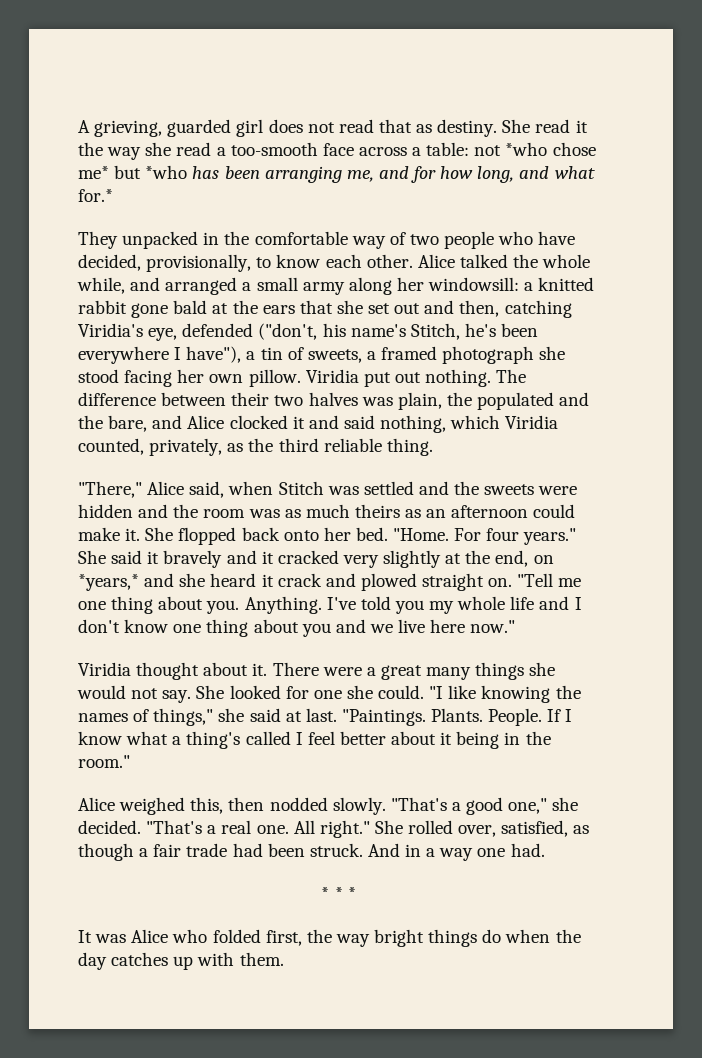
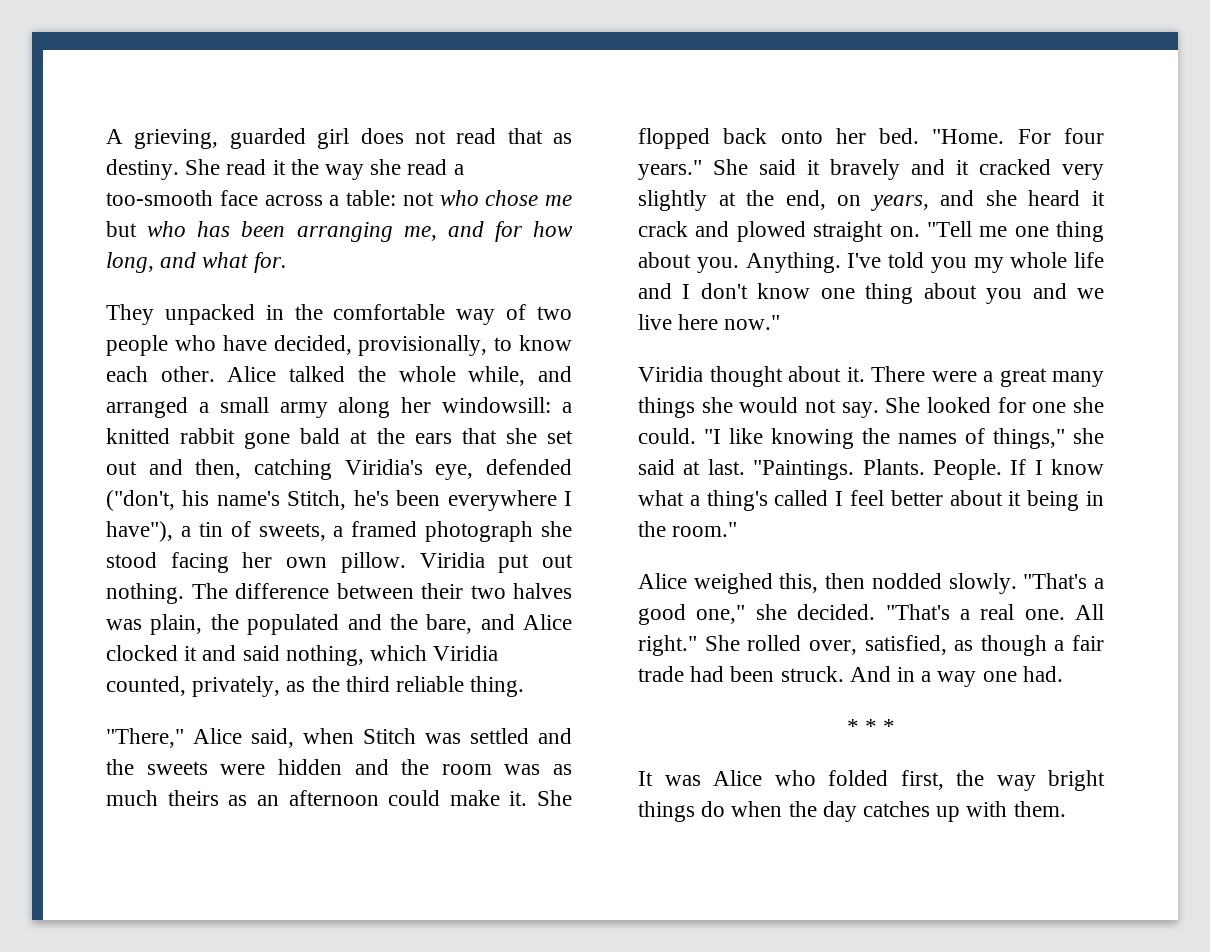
[505,142,596,156] [78,165,188,179] *who chose me* but *who -> [439,190,572,206] [106,221,187,237] who chose me but who
[78,189,113,202] for.* -> [253,252,287,273] for.
[78,574,139,591] *years,* -> [870,195,929,211] years,

